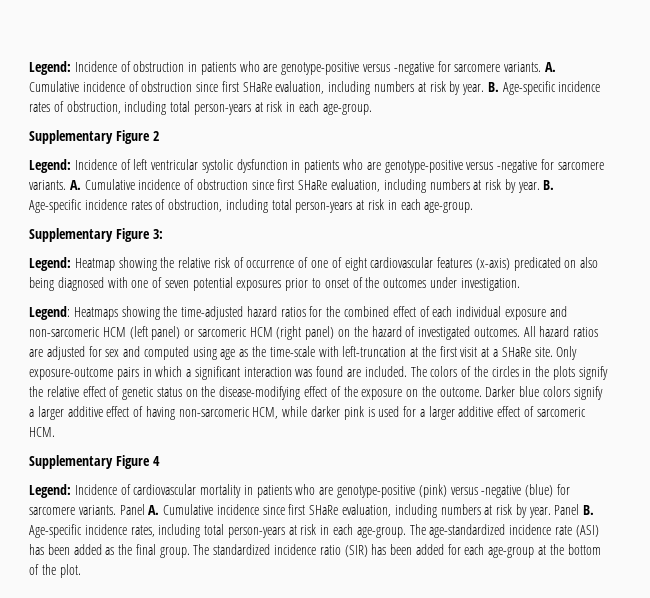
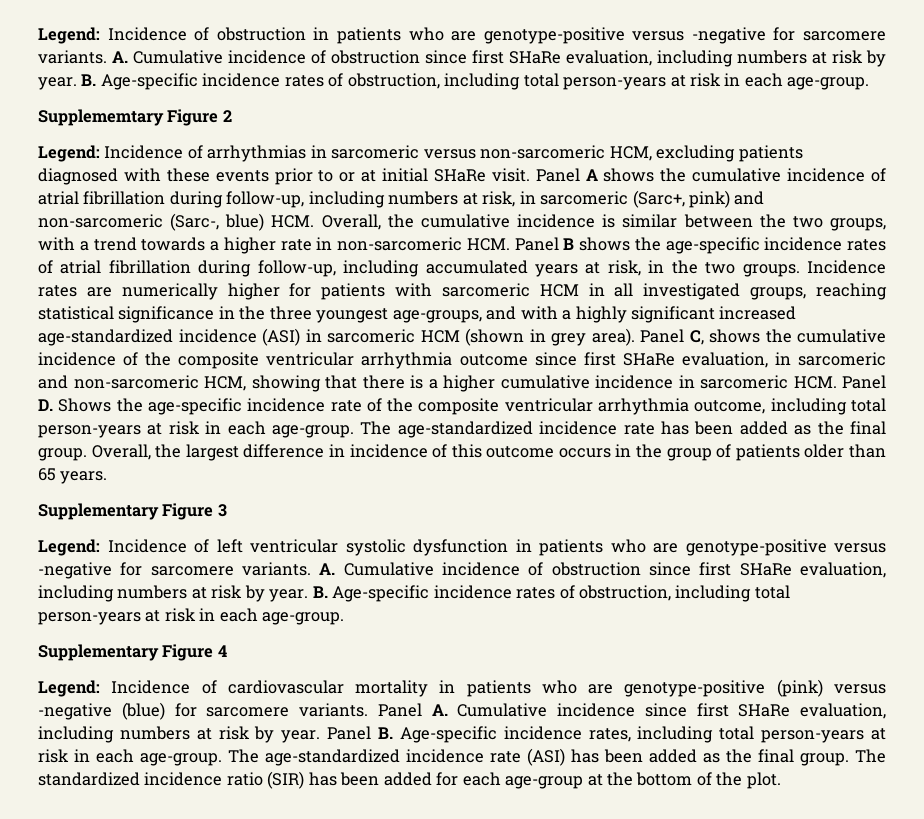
[29,130,159,144] // Supplementary Figure 2 -> [38,109,232,126] [38,145,803,162] [38,168,886,185] [38,190,765,208] [38,213,887,231] [38,237,886,254] [38,260,887,277] [38,283,887,300] [38,306,797,323] [38,328,886,346] [38,352,887,369] [38,375,886,392] [38,398,886,415] [38,421,886,438] [38,444,887,461] [38,468,108,484] [38,503,227,520] // Supplememtary Figure 2 // Legend: Incidence of arrhythmias in sarcomeric versus non-sarcomeric HCM, excluding patients diagnosed with these events prior to or at initial SHaRe visit. Panel A shows the cumulative incidence of atrial fibrillation during follow-up, including numbers at risk, in sarcomeric (Sarc+, pink) and non-sarcomeric (Sarc-, blue) HCM. Overall, the cumulative incidence is similar between the two groups, with a trend towards a higher rate in non-sarcomeric HCM. Panel B shows the age-specific incidence rates of atrial fibrillation during follow-up, including accumulated years at risk, in the two groups. Incidence rates are numerically higher for patients with sarcomeric HCM in all investigated groups, reaching statistical significance in the three youngest age-groups, and with a highly significant increased age-standardized incidence (ASI) in sarcomeric HCM (shown in grey area). Panel C, shows the cumulative incidence of the composite ventricular arrhythmia outcome since first SHaRe evaluation, in sarcomeric and non-sarcomeric HCM, showing that there is a higher cumulative incidence in sarcomeric HCM. Panel D. Shows the age-specific incidence rate of the composite ventricular arrhythmia outcome, including total person-years at risk in each age-group. The age-standardized incidence rate has been added as the final group. Overall, the largest difference in incidence of this outcome occurs in the group of patients older than 65 years. // Supplementary Figure 3
[29,228,163,242] [29,257,599,271] [29,277,520,291] [29,306,567,320] [29,326,599,340] [29,346,578,360] [29,366,608,380] [29,386,603,400] [29,406,586,420] [29,427,55,437] // Supplementary Figure 3: // Legend: Heatmap showing the relative risk of occurrence of one of eight cardiovascular features (x-axis) predicated on also being diagnosed with one of seven potential exposures prior to onset of the outcomes under investigation. // Legend: Heatmaps showing the time-adjusted hazard ratios for the combined effect of each individual exposure and non-sarcomeric HCM (left panel) or sarcomeric HCM (right panel) on the hazard of investigated outcomes. All hazard ratios are adjusted for sex and computed using age as the time-scale with left-truncation at the first visit at a SHaRe site. Only exposure-outcome pairs in which a significant interaction was found are included. The colors of the circles in the plots signify the relative effect of genetic status on the disease-modifying effect of the exposure on the outcome. Darker blue colors signify a larger additive effect of having non-sarcomeric HCM, while darker pink is used for a larger additive effect of sarcomeric HCM. -> (345, 618) none

